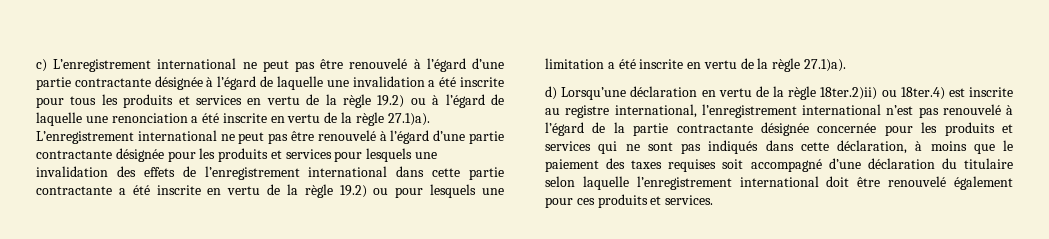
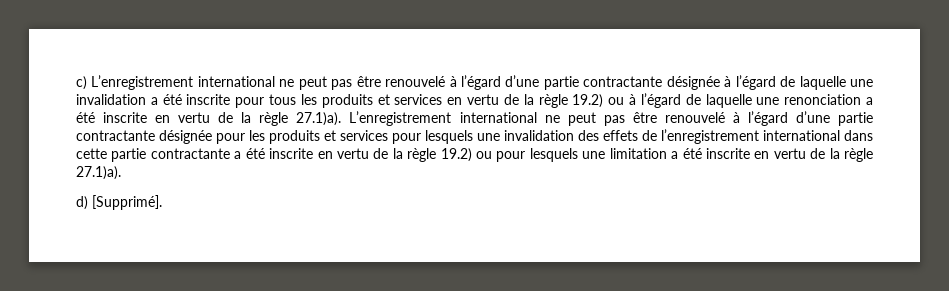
[561,86,1013,100] [545,104,1013,118] [545,122,1013,136] [545,140,1013,154] [545,158,1013,172] [545,176,1013,190] [545,194,714,208] Lorsqu’une déclaration en vertu de la règle 18ter.2)ii) ou 18ter.4) est inscrite au registre international, l’enregistrement international n’est pas renouvelé à l’égard de la partie contractante désignée concernée pour les produits et services qui ne sont pas indiqués dans cette déclaration, à moins que le paiement des taxes requises soit accompagné d’une déclaration du titulaire selon laquelle l’enregistrement international doit être renouvelé également pour ces produits et services. -> [92,195,162,210] [Supprimé].

